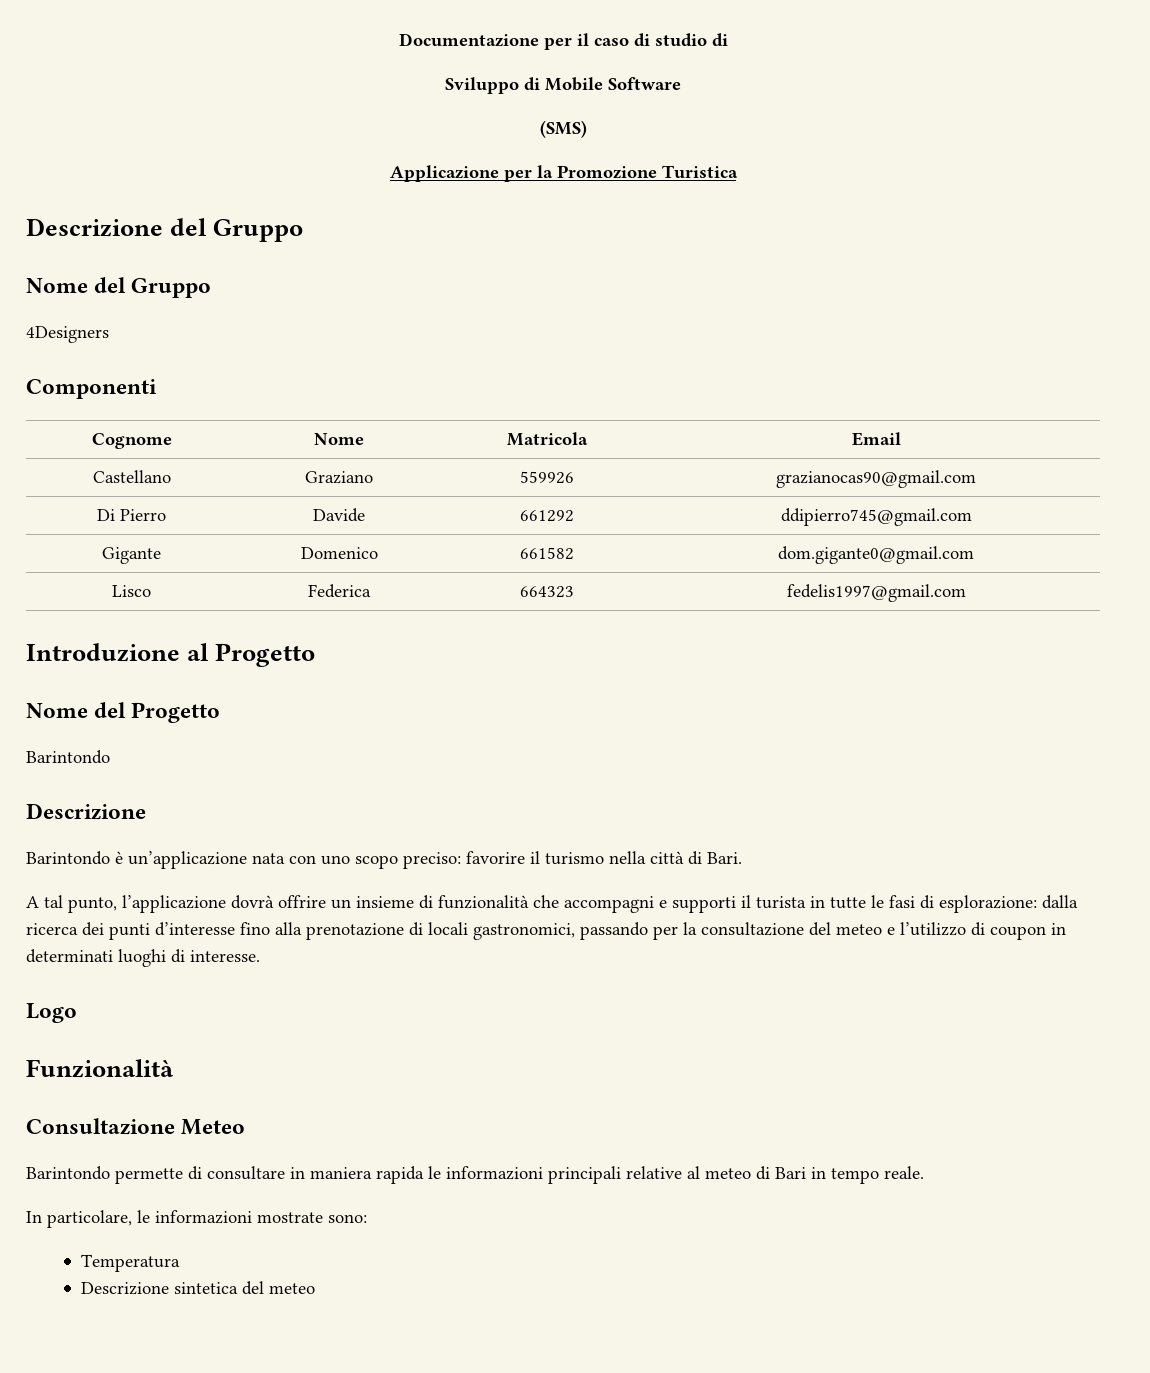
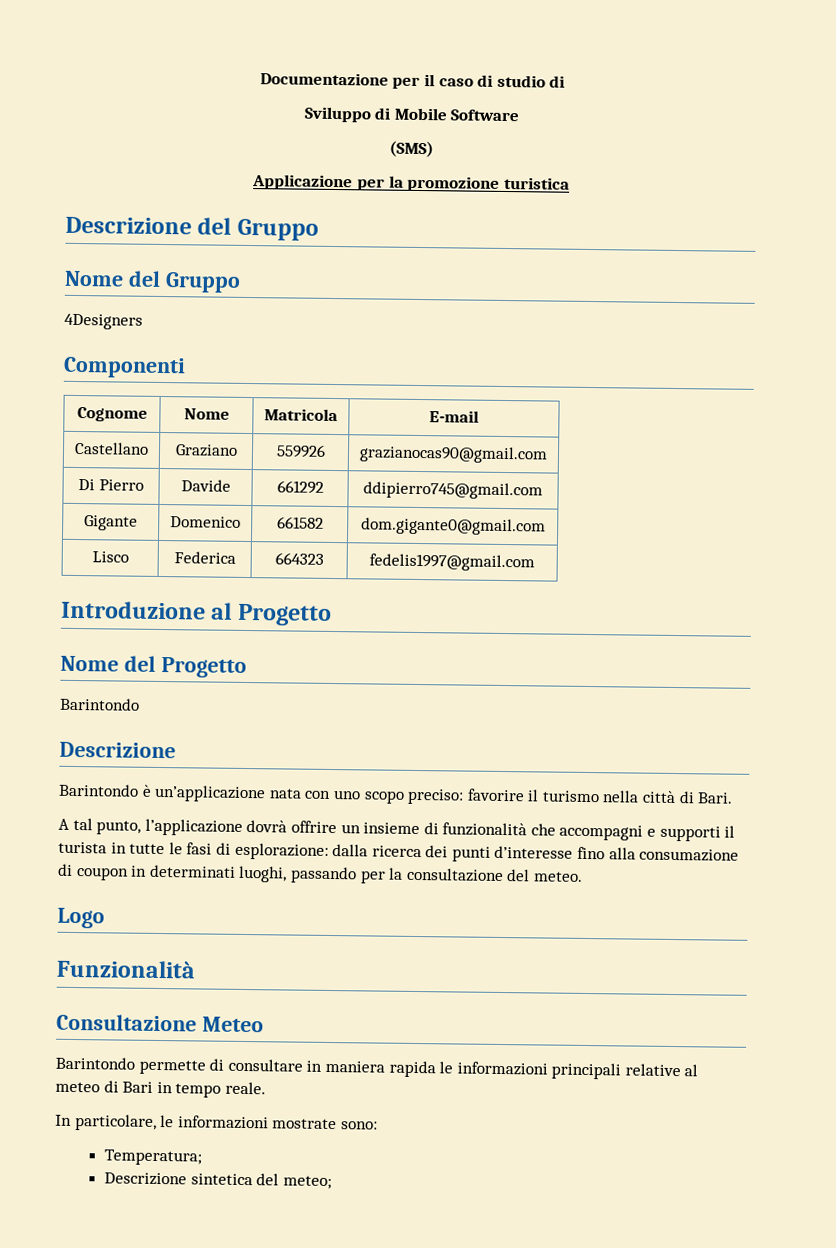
[556,165,738,179] Promozione Turistica -> [407,175,570,192] promozione turistica
[851,432,901,446] Email -> [429,410,479,423] E-mail
[306,922,575,940] prenotazione di locali gastronomici, -> [639,848,740,862] [58,863,288,883] consumazione di coupon in determinati luoghi,
[836,922,1066,940] [26,949,260,967] meteo e l’utilizzo di coupon in determinati luoghi di interesse. -> [532,871,583,882] meteo.
[80,1254,180,1272] Temperatura -> [104,1149,203,1166] Temperatura;
[268,1283,315,1294] meteo -> [282,1175,332,1190] meteo;

